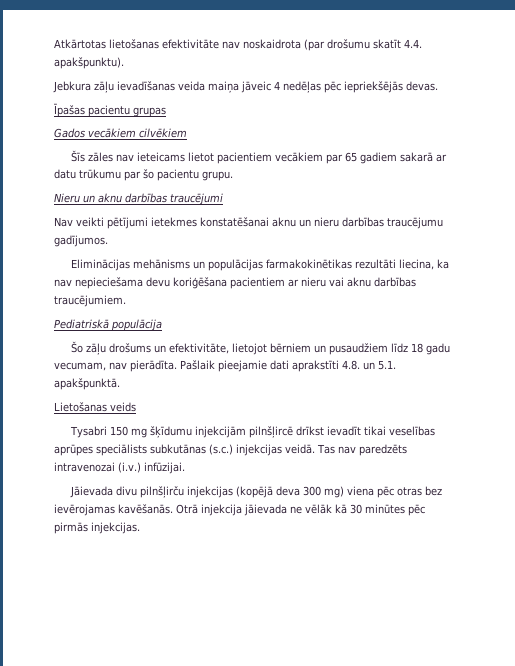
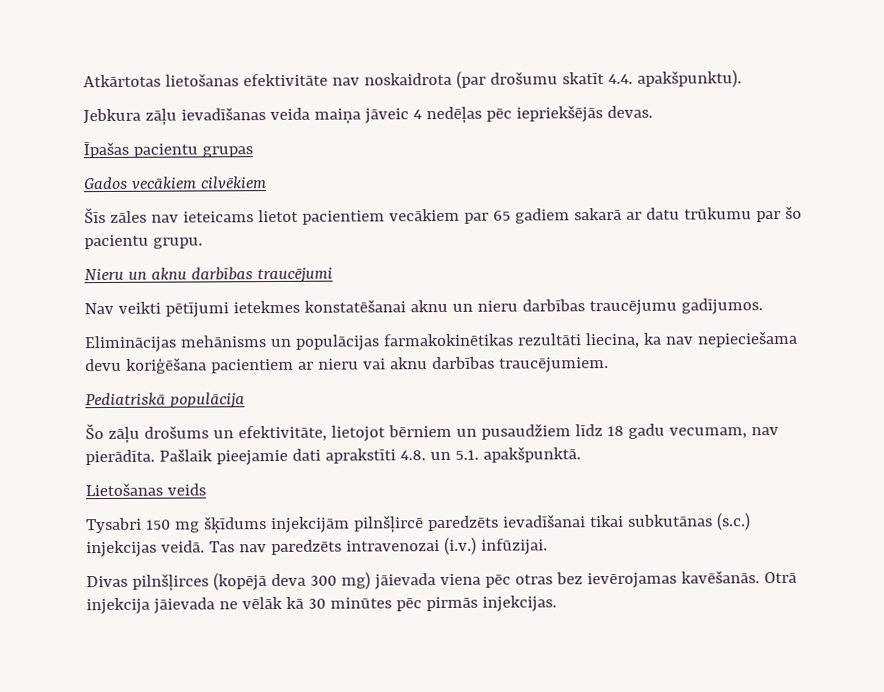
[149,426,192,438] šķīdumu -> [203,516,267,535] šķīdums
[295,426,435,436] [54,444,147,456] drīkst ievadīt tikai veselības aprūpes speciālists -> [427,514,624,532] paredzēts ievadīšanai tikai
[69,486,233,498] Jāievada divu pilnšļirču injekcijas -> [86,573,209,592] Divas pilnšļirces
(344, 492) none -> [373,573,436,590] jāievada

